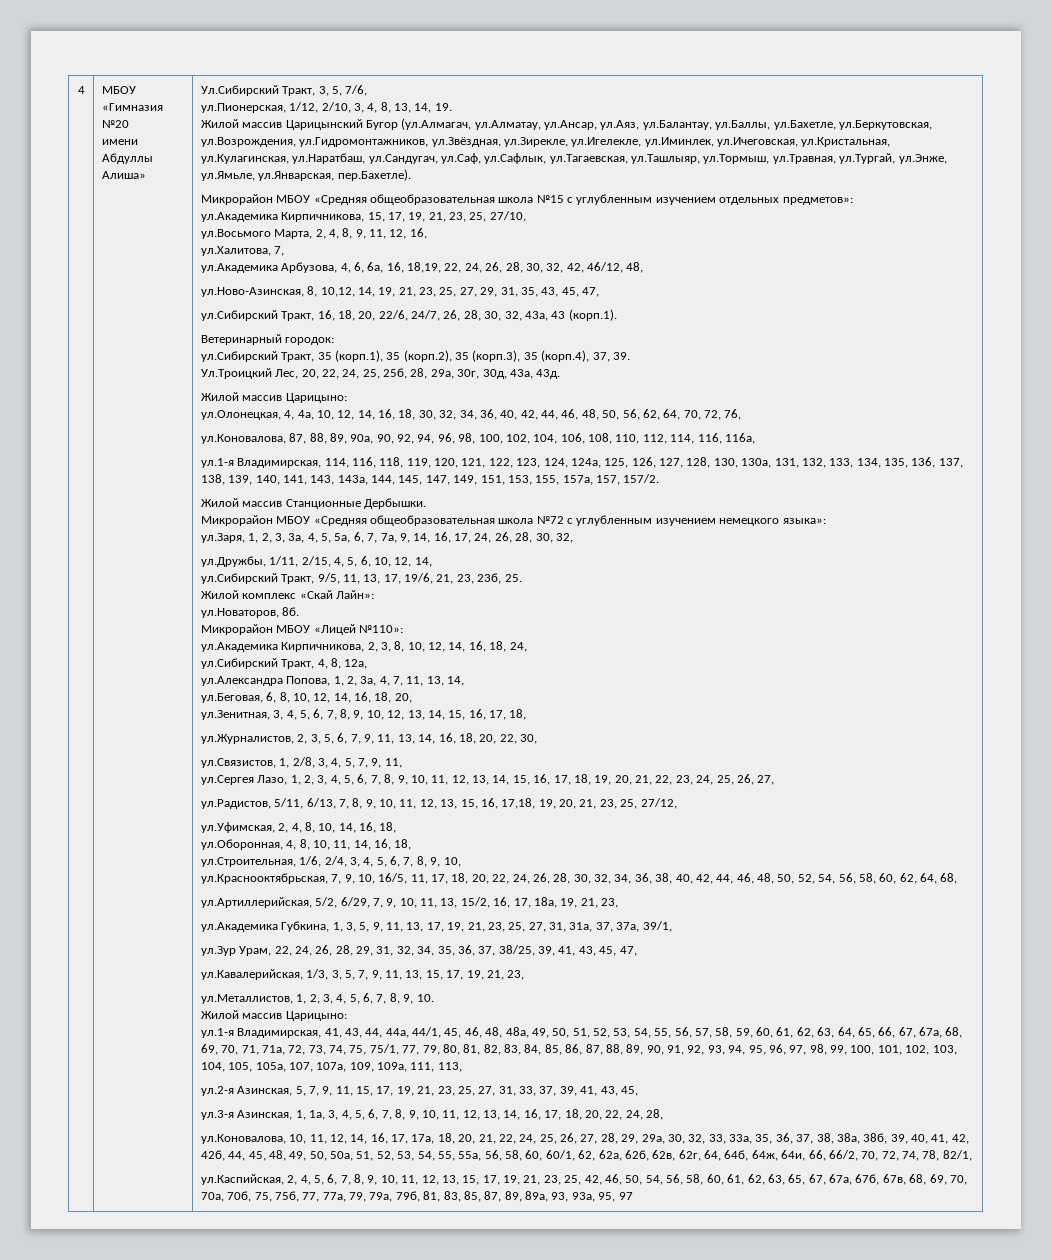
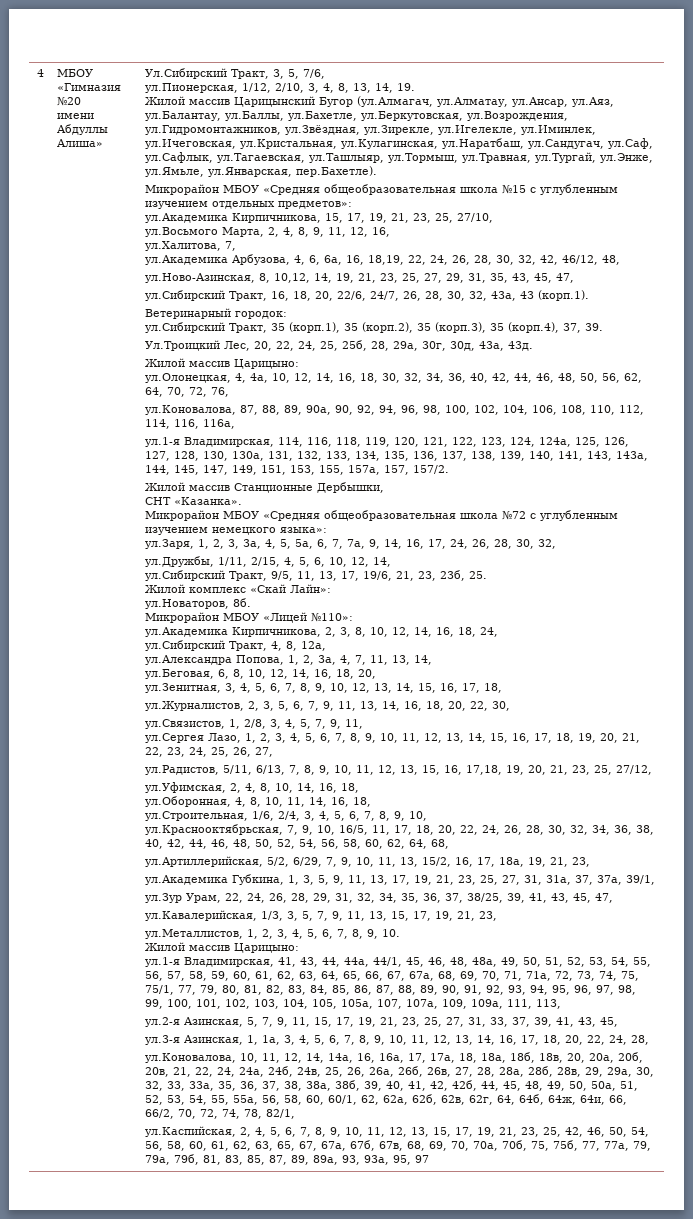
[363,498,426,509] Дербышки. -> [316,482,384,493] [144,497,242,505] Дербышки, // СНТ «Казанка».
[370,1133,618,1144] 16, 17, 17а, 18, 20, 21, 22, 24, 25, 26, 27, 28, -> [327,1052,643,1063] [144,1066,581,1077] 14а, 16, 16а, 17, 17а, 18, 18а, 18б, 18в, 20, 20а, 20б, 20в, 21, 22, 24, 24а, 24б, 24в, 25, 26, 26а, 26б, 26в, 27, 28, 28а, 28б, 28в,

